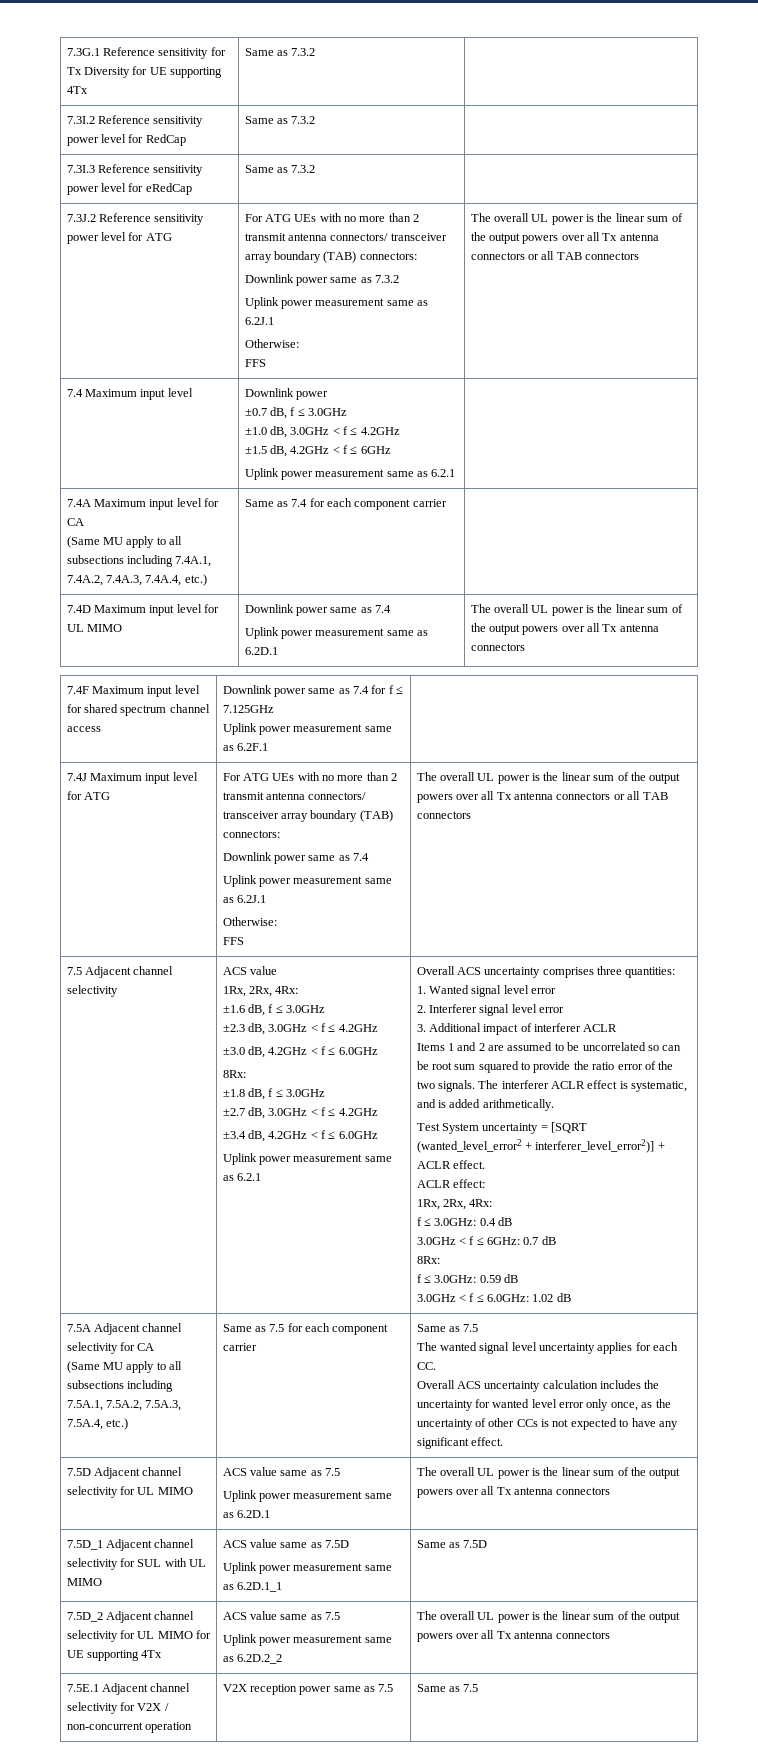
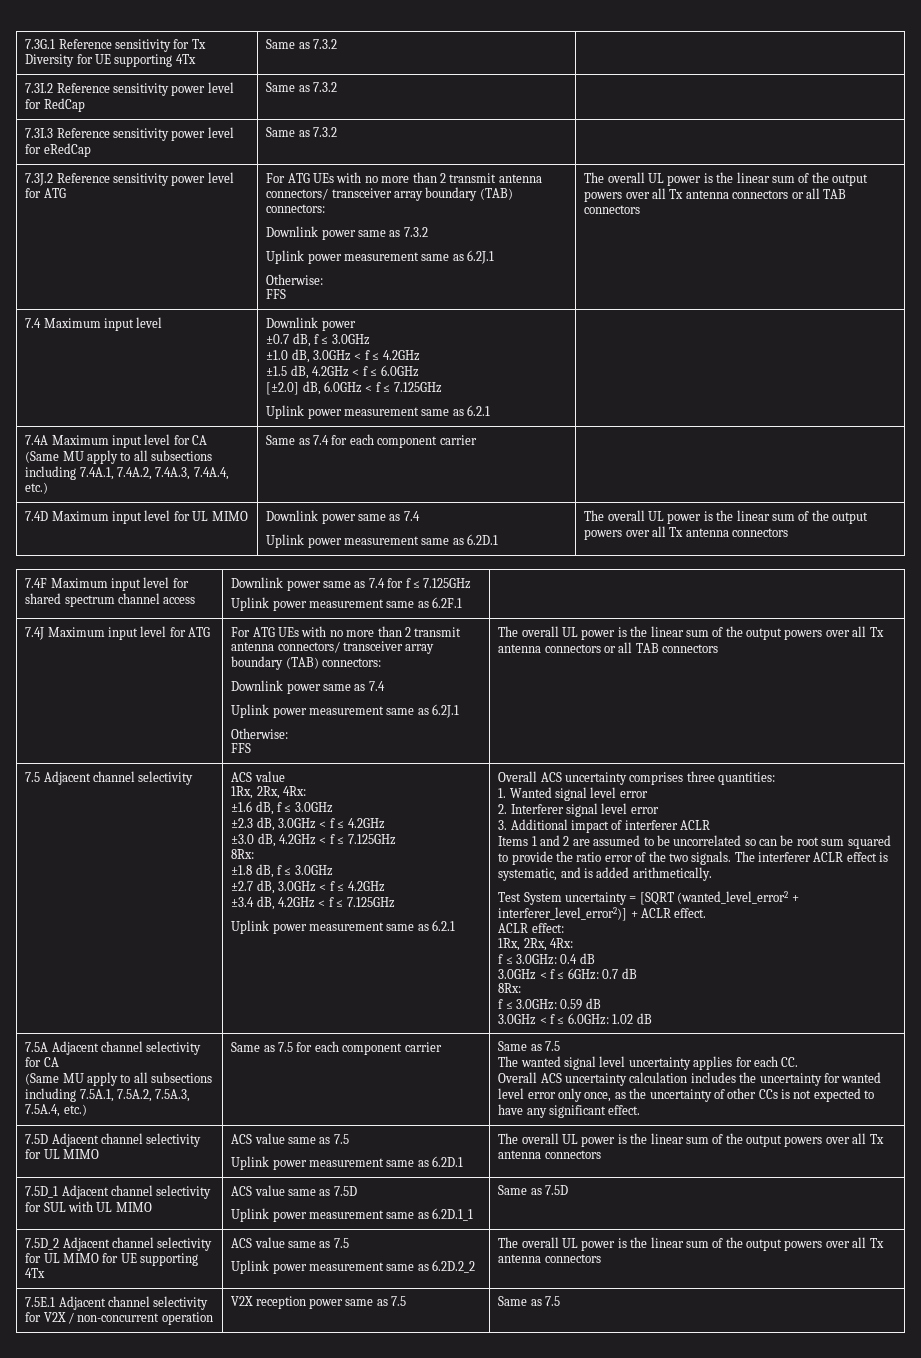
[360,446,391,454] 6GHz -> [380,365,419,377] [266,381,442,395] 6.0GHz // [±2.0] dB, 6.0GHz < f ≤ 7.125GHz
[338,1047,378,1055] 6.0GHz -> [347,834,396,845] 7.125GHz
[338,1131,378,1139] 6.0GHz -> [346,897,395,908] 7.125GHz

